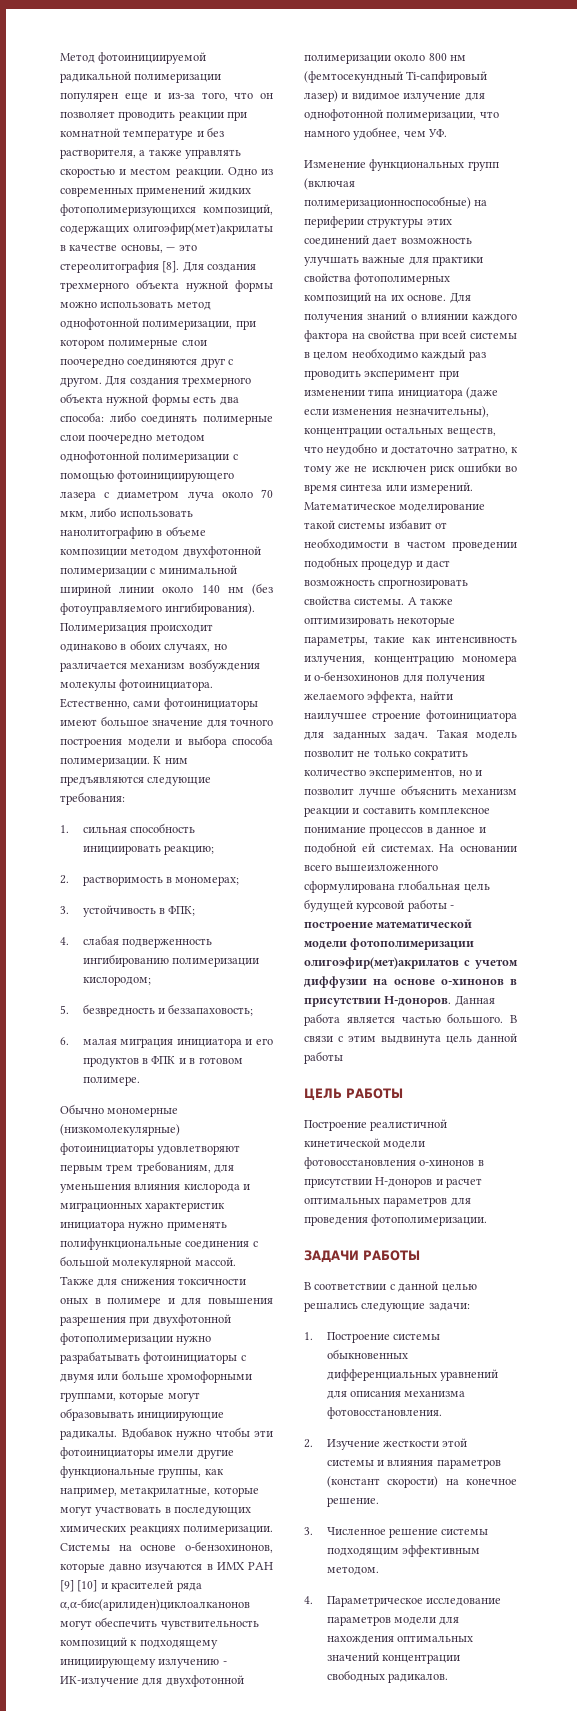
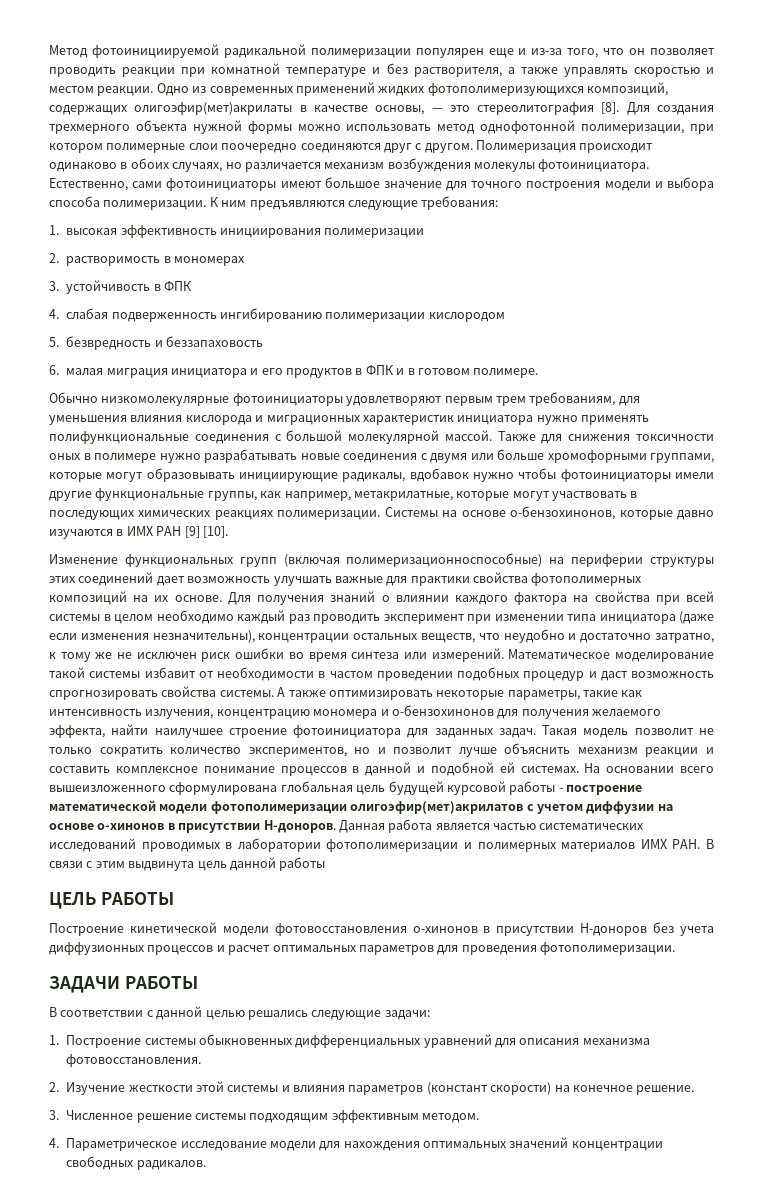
[105,375,252,387] [60,393,239,406] [60,412,273,425] [60,434,205,444] [60,451,238,463] [60,470,235,482] [60,489,273,501] [60,507,193,519] [60,526,206,539] [60,546,261,558] [60,565,237,577] [60,583,273,596] [60,602,256,615] Для создания трехмерного объекта нужной формы есть два способа: либо соединять полимерные слои поочередно методом однофотонной полимеризации с помощью фотоинициирующего лазера с диаметром луча около 70 мкм, либо использовать нанолитографию в объеме композиции методом двухфотонной полимеризации с минимальной шириной линии около 140 нм (без фотоуправляемого ингибирования). -> (473, 148) none
[82,823,196,833] [82,845,215,855] сильная способность инициировать реакцию; -> [66,225,425,238] высокая эффективность инициирования полимеризации
[175,876,240,886] мономерах; -> [173,256,245,266] мономерах
[168,906,196,916] ФПК; -> [163,281,192,291] ФПК
[82,976,151,986] кислородом; -> [428,312,505,322] кислородом
[168,1004,254,1016] беззапаховость; -> [165,336,263,347] беззапаховость
[107,1107,179,1117] [60,1124,180,1136] мономерные (низкомолекулярные) -> [101,396,230,406] низкомолекулярные
[167,1298,273,1306] [60,1314,231,1326] [60,1333,212,1345] [60,1351,238,1364] и для повышения разрешения при двухфотонной фотополимеризации нужно разрабатывать фотоинициаторы -> [159,449,417,463] нужно разрабатывать новые соединения
[60,1427,173,1440] радикалы. Вдобавок -> [342,468,469,482] радикалы, вдобавок
[254,1430,273,1437] эти -> (557, 473) none
[77,1580,202,1592] [60,1598,250,1611] [60,1617,259,1630] [60,1637,218,1649] [60,1658,227,1668] [60,1675,244,1687] [304,53,467,64] [304,71,488,83] [304,90,485,102] [304,109,499,121] [304,127,448,140] [10] и красителей ряда α,α-бис(арилиден)циклоалканонов могут обеспечить чувствительность композиций к подходящему инициирующему излучению - ИК-излучение для двухфотонной полимеризации около 800 нм (фемтосекундный Ti-сапфировый лазер) и видимое излучение для однофотонной полимеризации, что намного удобнее, чем УФ. -> [202,526,228,538] [10].
[436,827,476,835] данное -> [365,762,412,776] данной
[447,1013,504,1024] большого. -> [539,823,645,830] [49,838,701,852] систематических исследований проводимых в лаборатории фотополимеризации и полимерных материалов ИМХ РАН.
[370,1119,448,1131] реалистичной -> (124, 929) none
(433, 1182) none -> [653,922,715,936] [49,942,214,955] без учета диффузионных процессов
[326,1616,391,1626] параметров -> (267, 1146) none

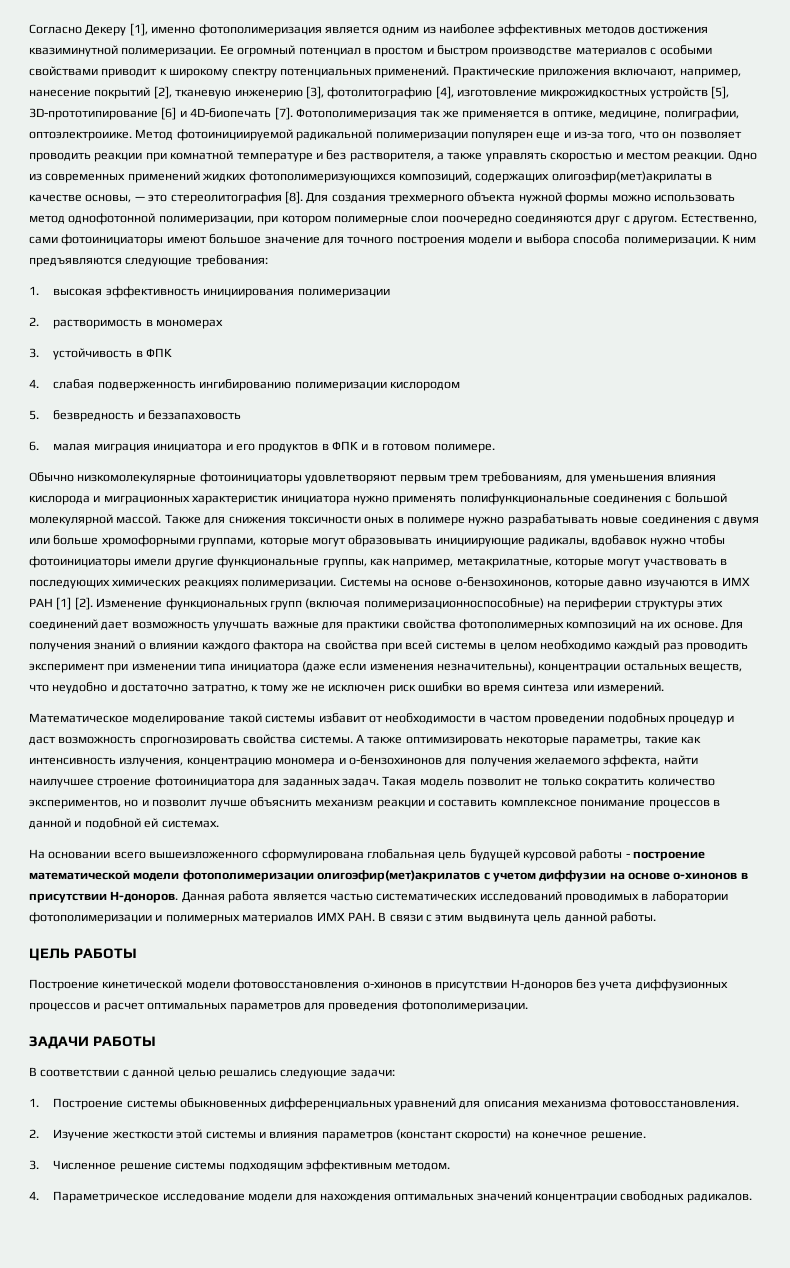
(49, 51) none -> [29,23,709,36] [29,45,712,57] [29,66,741,78] [29,86,730,99] [29,107,739,120] [29,131,132,141] Согласно Декеру [1], именно фотополимеризация является одним из наиболее эффективных методов достижения квазиминутной полимеризации. Ее огромный потенциал в простом и быстром производстве материалов с особыми свойствами приводит к широкому спектру потенциальных применений. Практические приложения включают, например, нанесение покрытий [2], тканевую инженерию [3], фотолитографию [4], изготовление микрожидкостных устройств [5], 3D-прототипирование [6] и 4D-биопечать [7]. Фотополимеризация так же применяется в оптике, медицине, полиграфии, оптоэлектроиике.
[476,140,654,153] [49,158,650,172] Полимеризация происходит одинаково в обоих случаях, но различается механизм возбуждения молекулы фотоинициатора. -> (678, 220) none
[184,526,228,538] [9] [10]. // -> [56,597,93,610] [1] [2].
(504, 655) none -> (664, 688) //
(579, 769) none -> (219, 824) //
[279,857,326,871] работы -> [609,912,656,924] работы.

